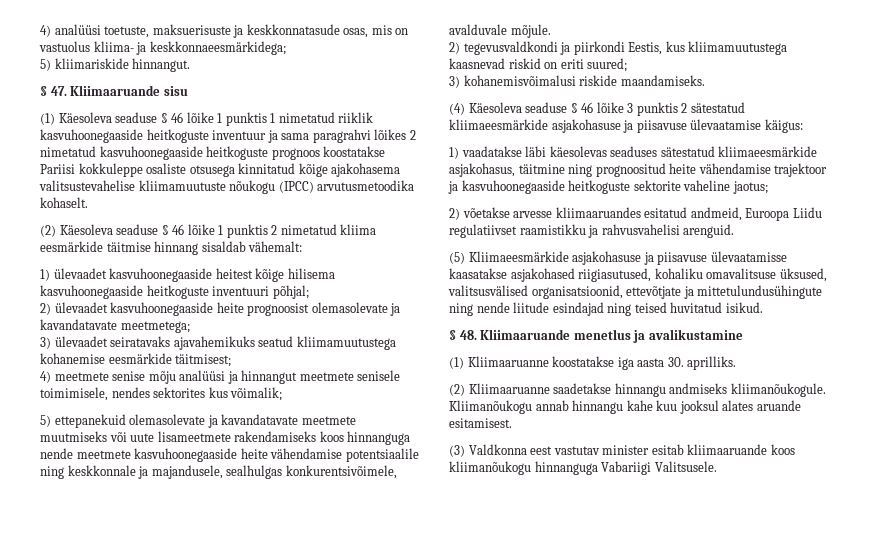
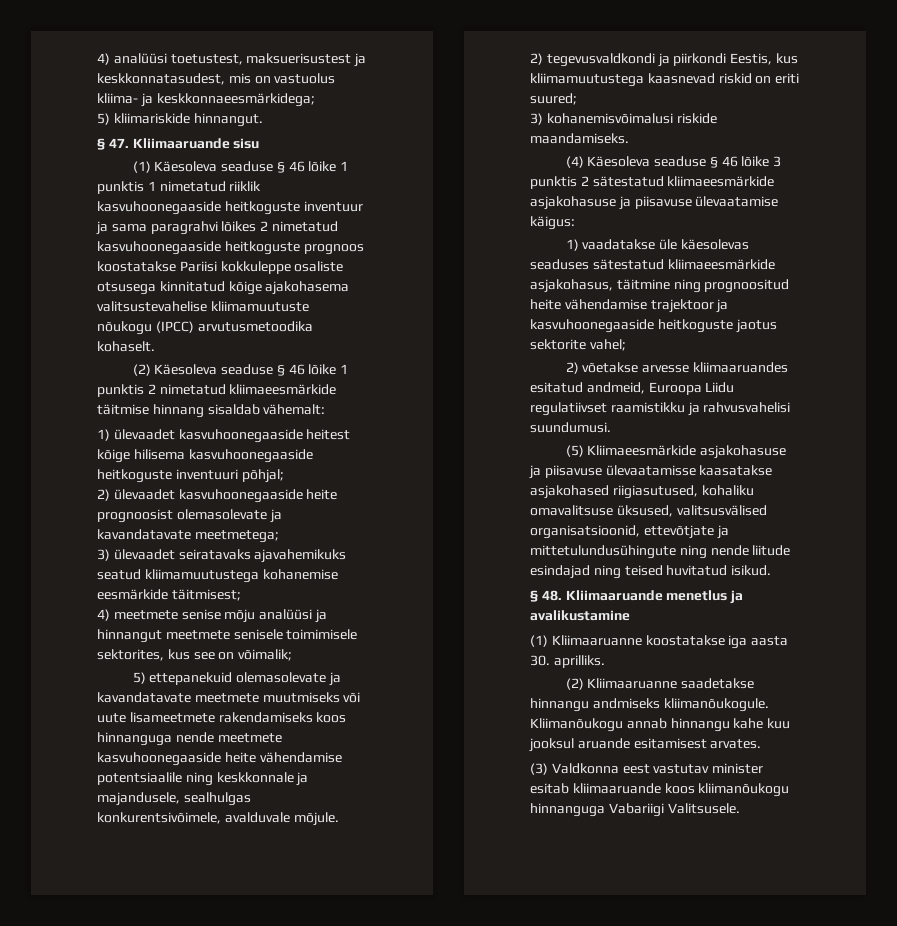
[104,24,369,38] toetuste, maksuerisuste ja keskkonnatasude osas, -> [170,53,367,67] [97,73,225,85] toetustest, maksuerisustest ja keskkonnatasudest,
[340,224,377,235] [40,241,103,252] kliima eesmärkide -> [229,384,337,395] kliimaeesmärkide
[40,387,228,401] toimimisele, nendes sektorites kus -> [286,629,358,640] [97,649,235,661] toimimisele sektorites, kus see on
[525,146,547,157] läbi -> [659,239,678,250] üle
[633,180,768,194] sektorite vaheline jaotus; -> [735,319,777,333] [530,339,626,351] jaotus sektorite vahel;
[683,224,735,238] arenguid. -> [530,422,611,433] suundumusi.
[722,400,801,411] [449,418,512,428] alates aruande esitamisest. -> [577,738,762,749] aruande esitamisest arvates.

